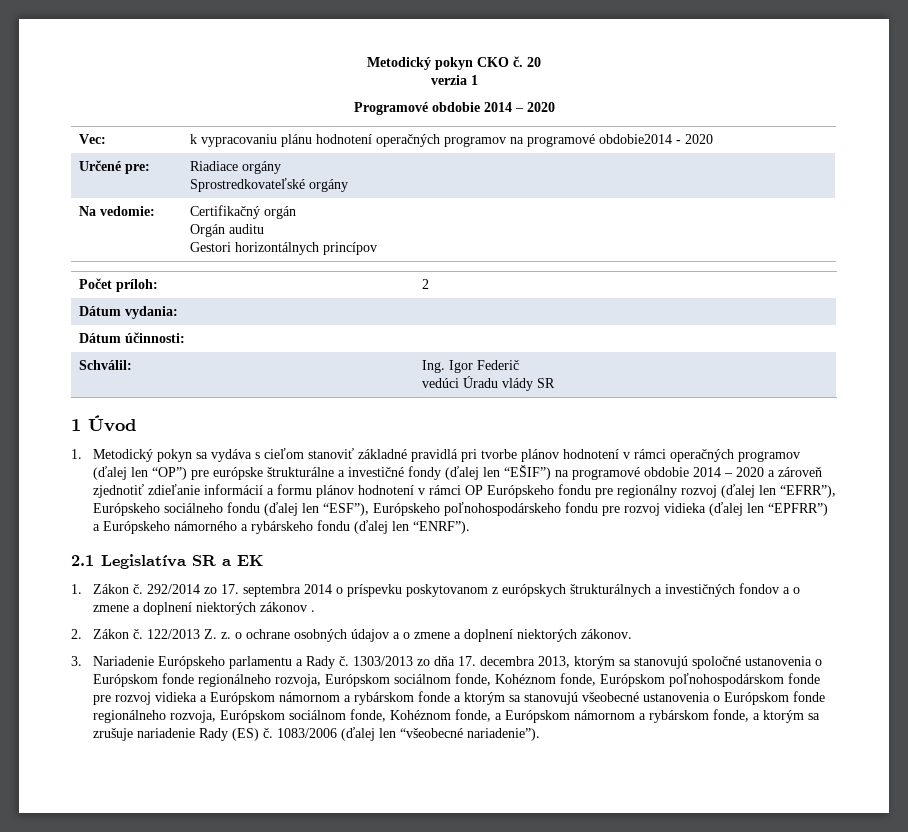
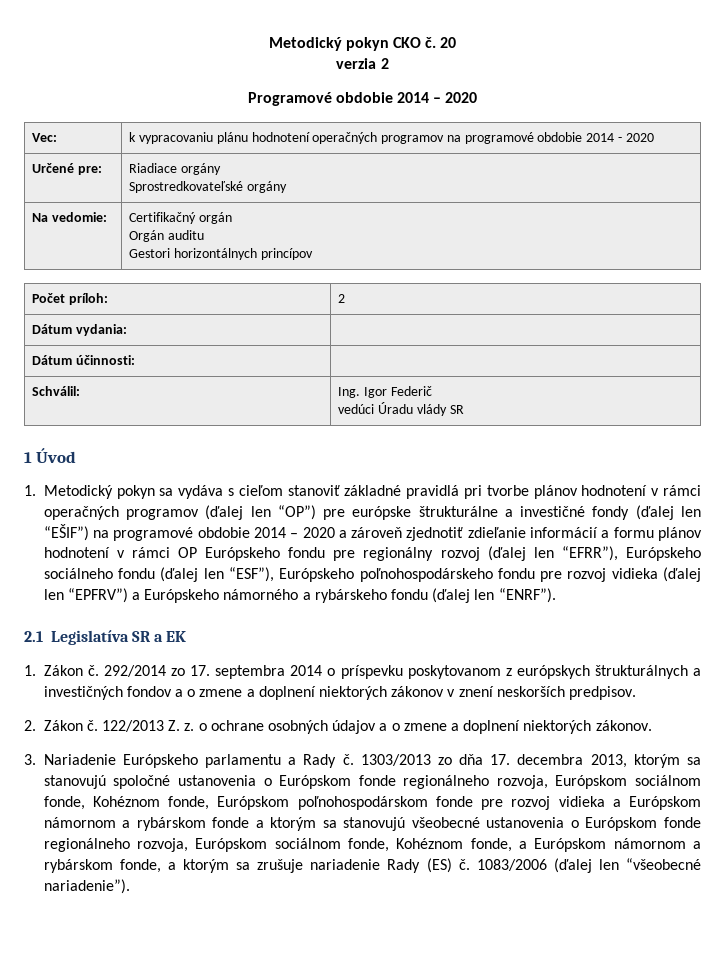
[470,75,478,85] 1 -> [380,58,389,69] 2
[598,134,672,144] obdobie2014 -> [537,132,615,142] obdobie 2014
[767,503,828,516] “EPFRR”) -> [67,588,128,603] “EPFRV”)
[310,610,315,612] . -> [447,686,636,700] v znení neskorších predpisov.

